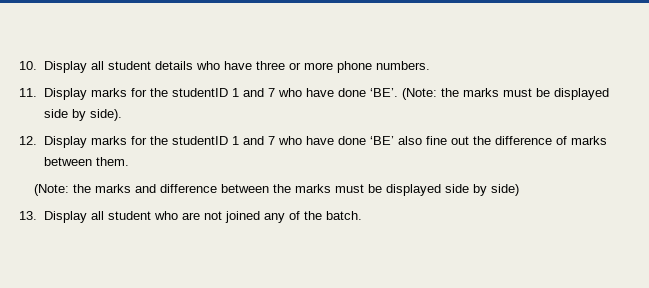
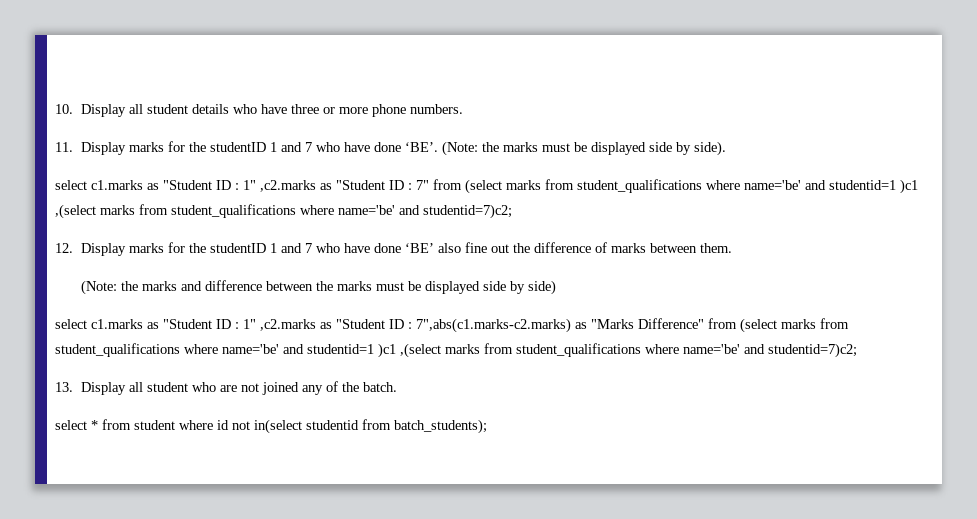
(122, 115) none -> [55,179,918,194] [55,204,512,219] // select c1.marks as "Student ID : 1" ,c2.marks as "Student ID : 7" from (select marks from student_qualifications where name='be' and studentid=1 )c1 ,(select marks from student_qualifications where name='be' and studentid=7)c2;
(519, 190) none -> [55,318,849,333] [55,343,857,358] // select c1.marks as "Student ID : 1" ,c2.marks as "Student ID : 7",abs(c1.marks-c2.marks) as "Marks Difference" from (select marks from student_qualifications where name='be' and studentid=1 )c1 ,(select marks from student_qualifications where name='be' and studentid=7)c2;
(362, 215) none -> [55,419,487,434] // select * from student where id not in(select studentid from batch_students);

